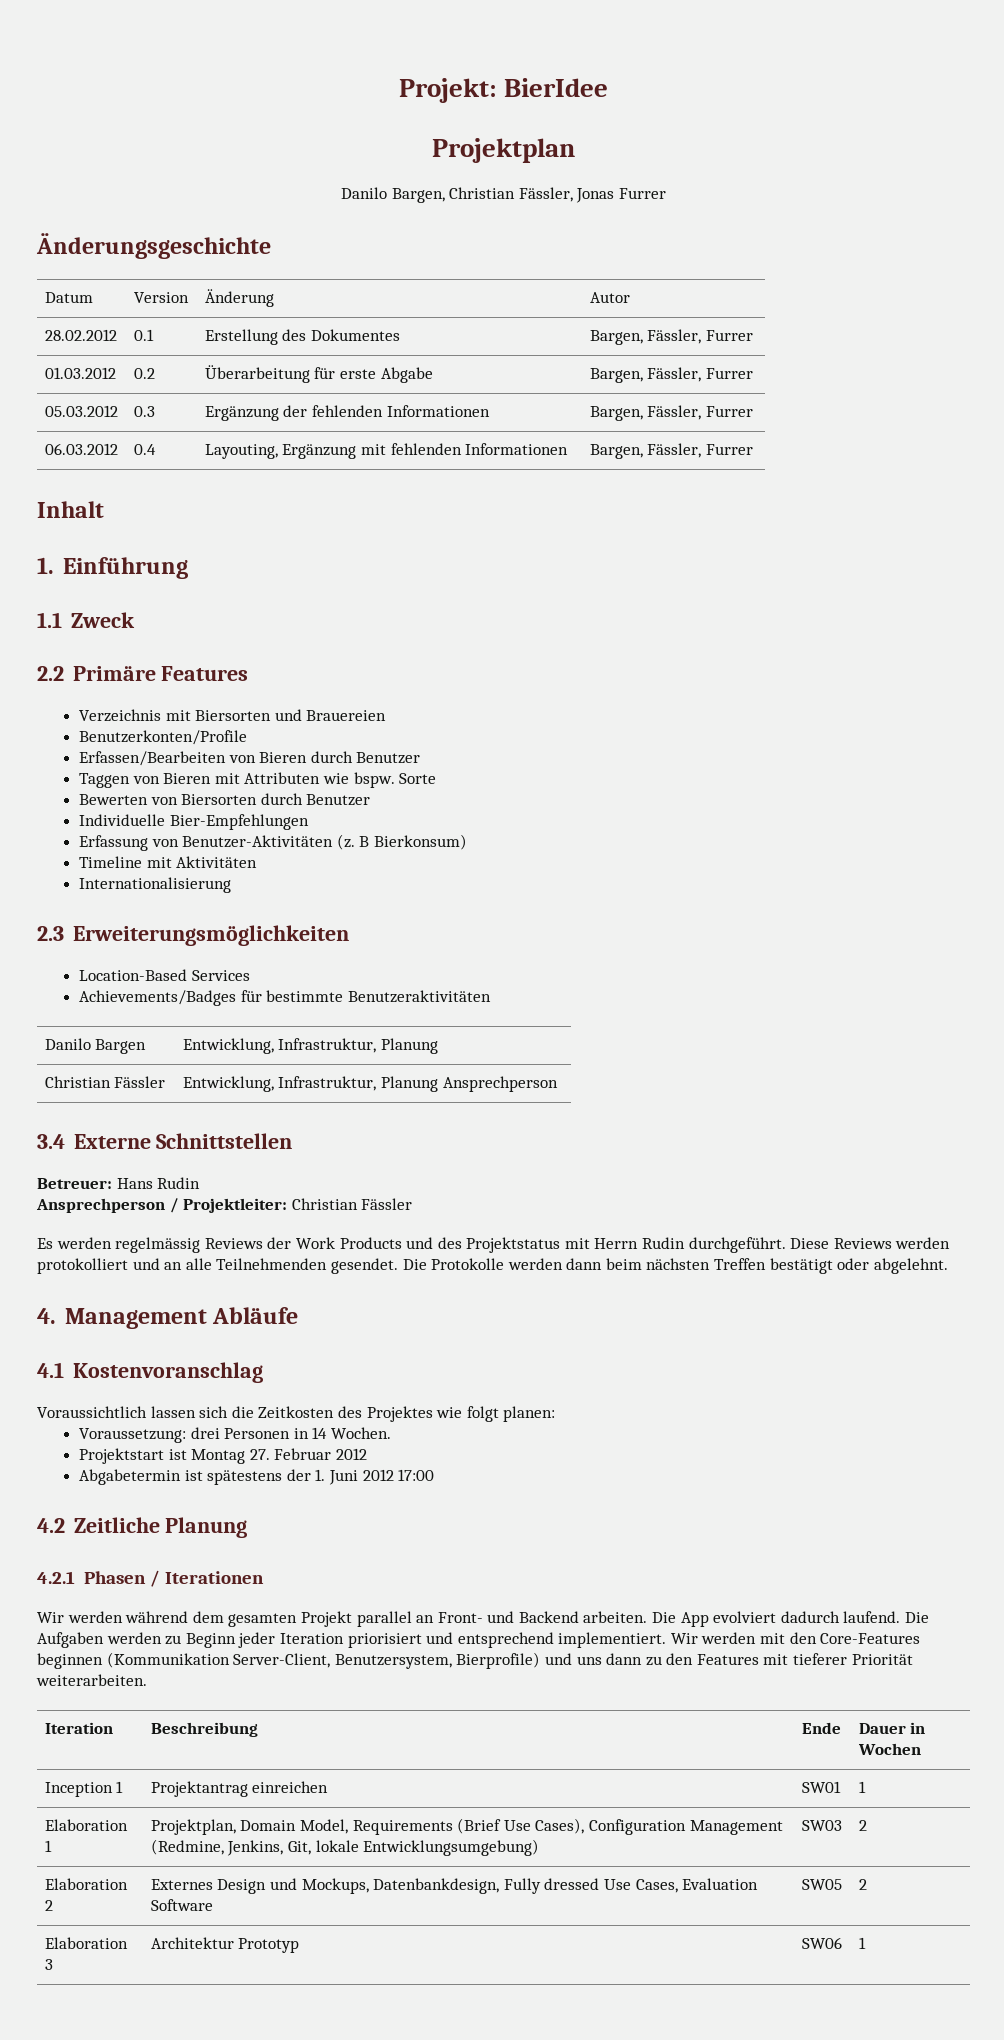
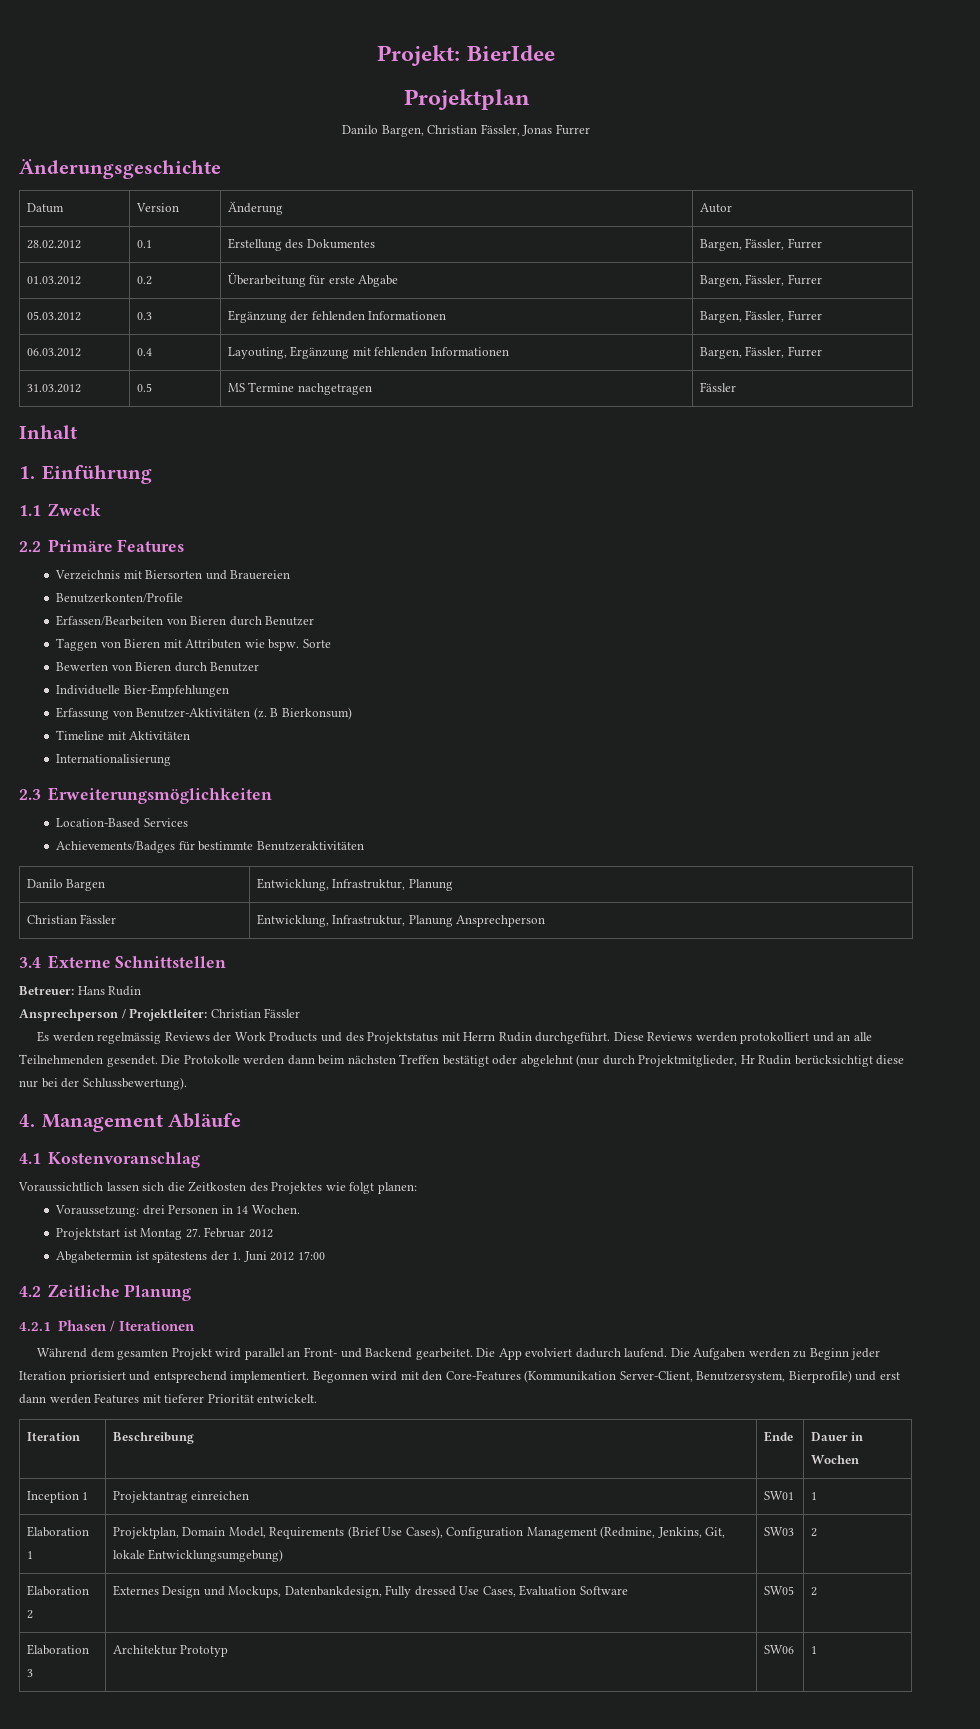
(754, 449) none -> [26,384,81,393] [136,383,152,392] [227,382,372,395] [699,382,736,392] // 31.03.2012 | 0.5 | MS Termine nachgetragen | Fässler
[181,794,258,805] Biersorten -> [135,662,172,671] Bieren
[873,1258,948,1274] abgelehnt. -> [520,1054,905,1067] [19,1077,187,1090] abgelehnt (nur durch Projektmitglieder, Hr Rudin berücksichtigt diese nur bei der Schlussbewertung).
[37,1611,189,1623] Wir werden während -> [37,1348,88,1358] Während
(352, 1619) none -> [215,1348,242,1358] wird
[583,1611,648,1623] arbeiten. -> [415,1348,473,1360] gearbeitet.
[670,1632,757,1644] Wir werden -> [312,1371,398,1383] Begonnen wird
[37,1653,103,1669] beginnen -> (521, 1375) none
[576,1653,694,1666] uns dann zu den -> [879,1372,900,1380] [19,1394,91,1404] erst dann werden
[36,1674,147,1686] weiterarbeiten. -> [257,1394,318,1403] entwickelt.

